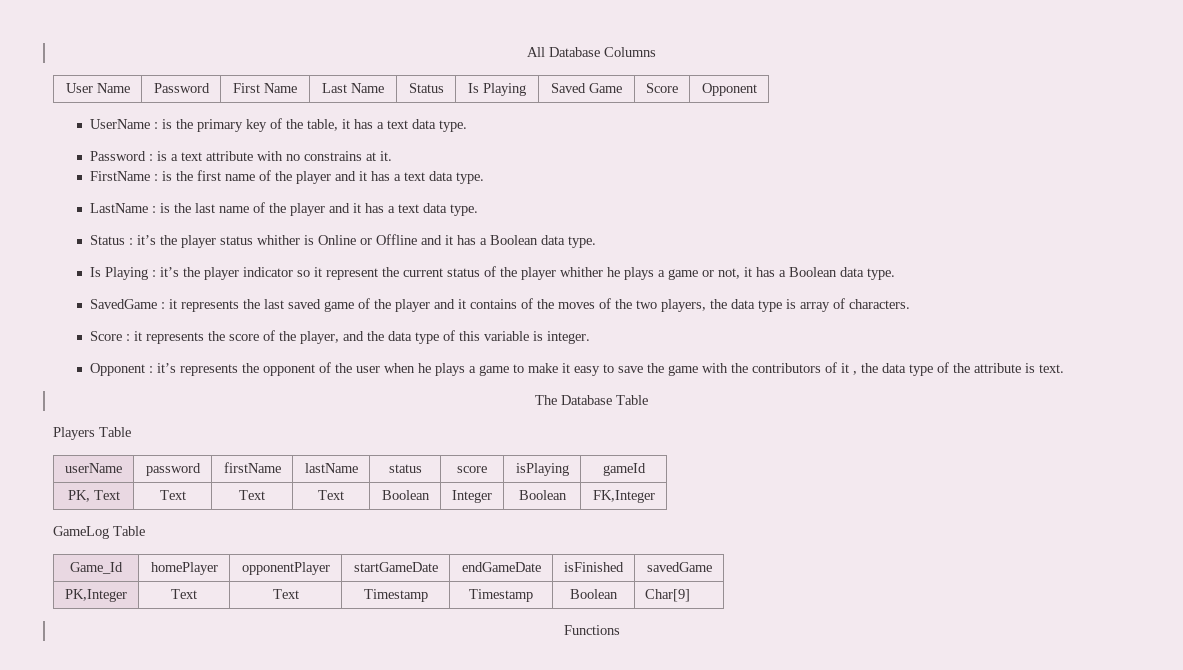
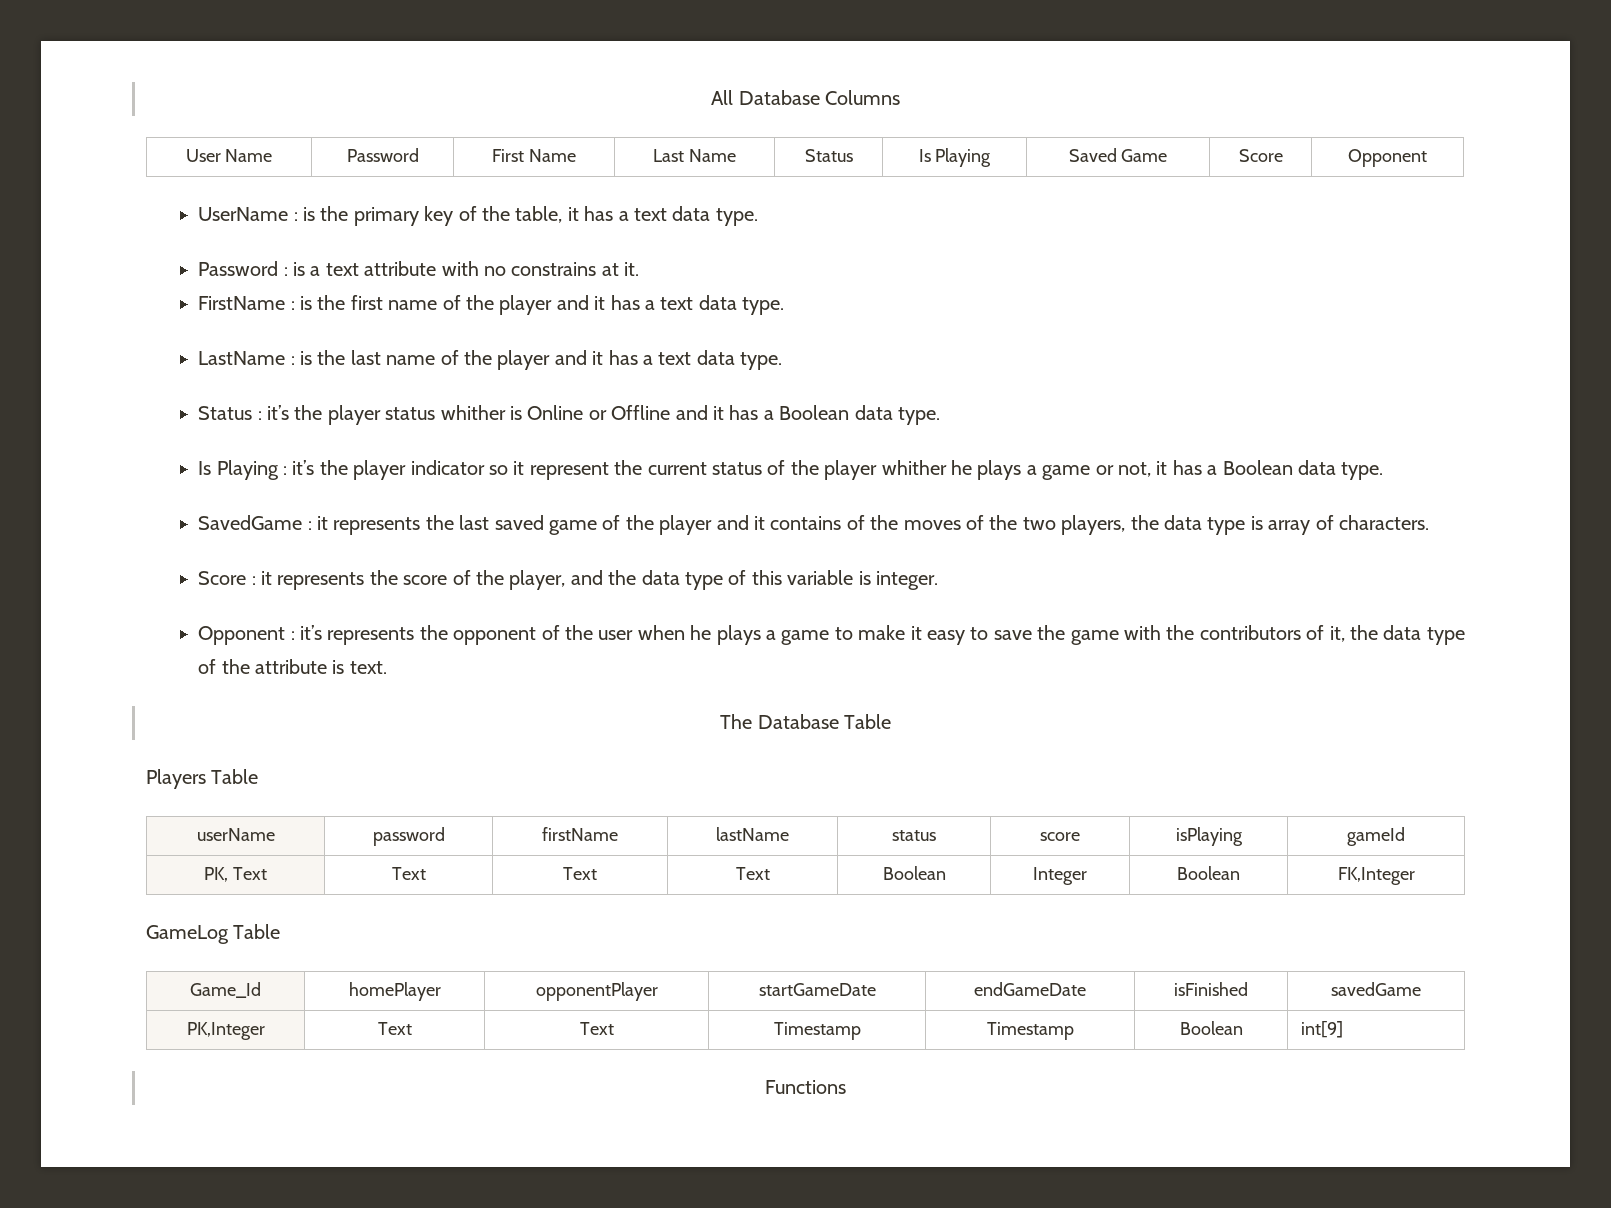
[840,363,857,375] it , -> [1329,626,1345,642] it,
[645,589,691,602] Char[9] -> [1300,1021,1343,1038] int[9]

